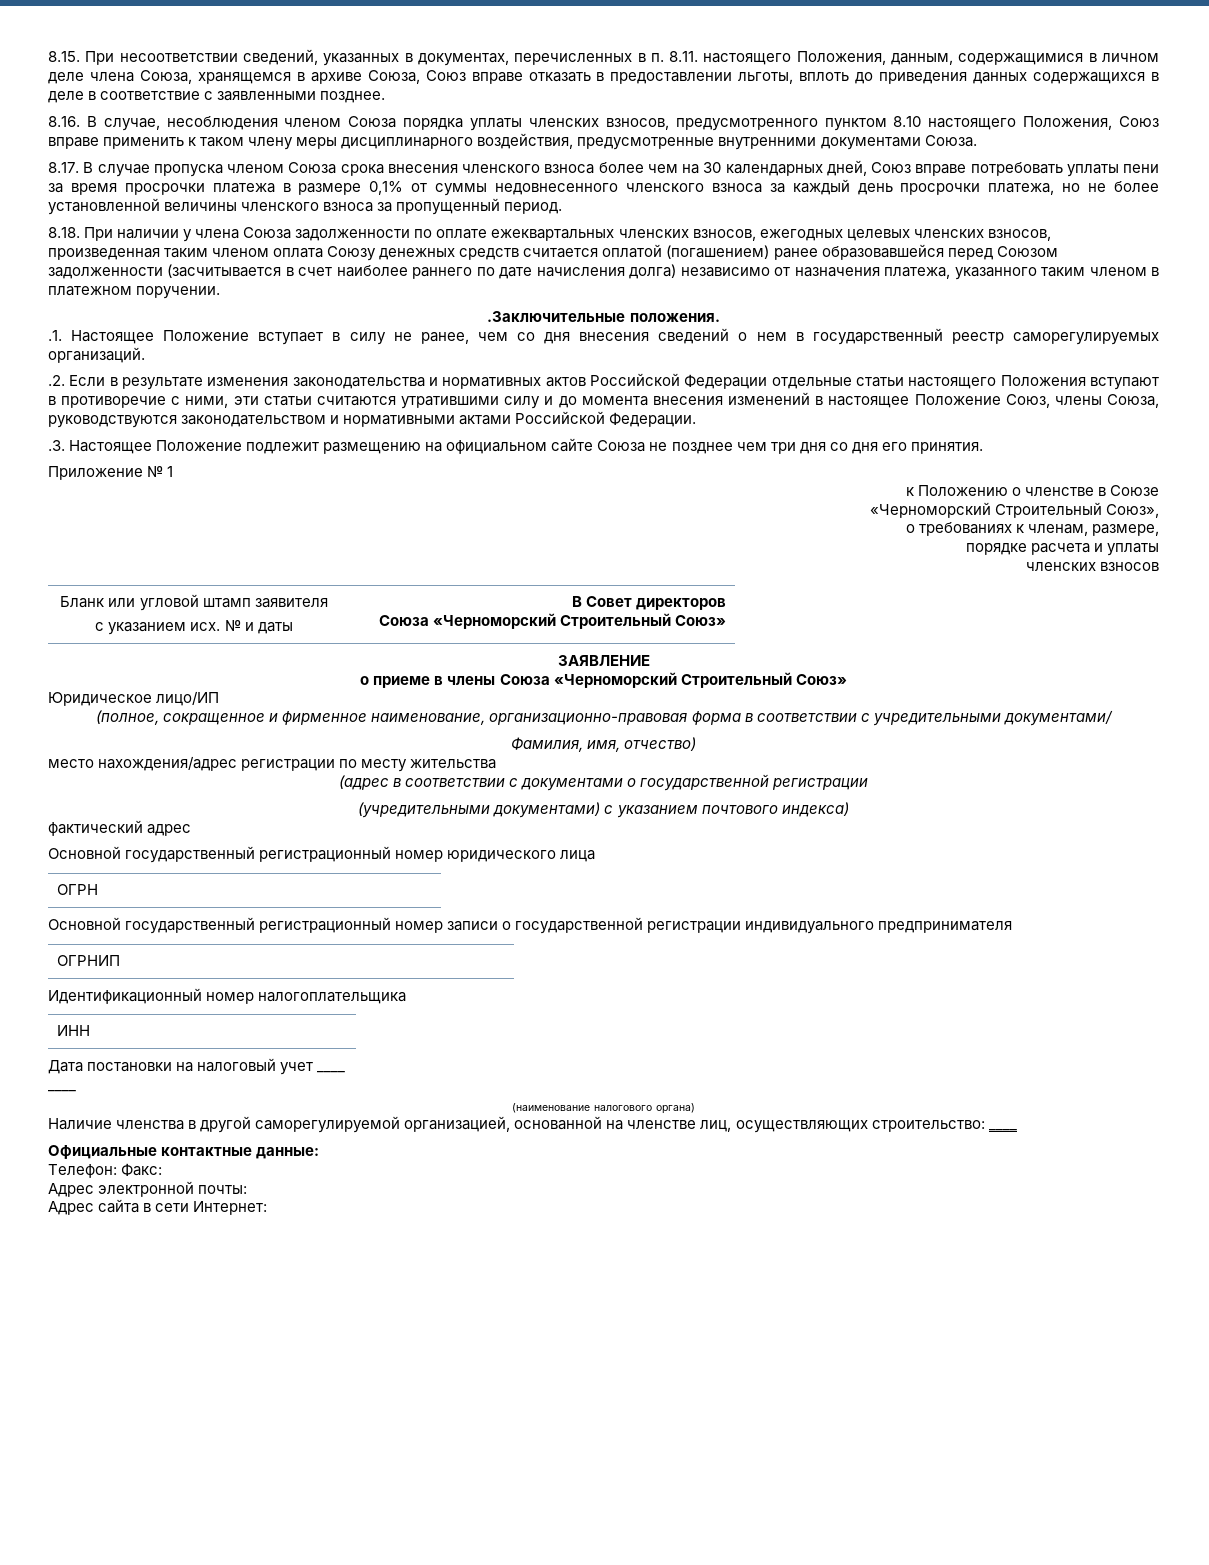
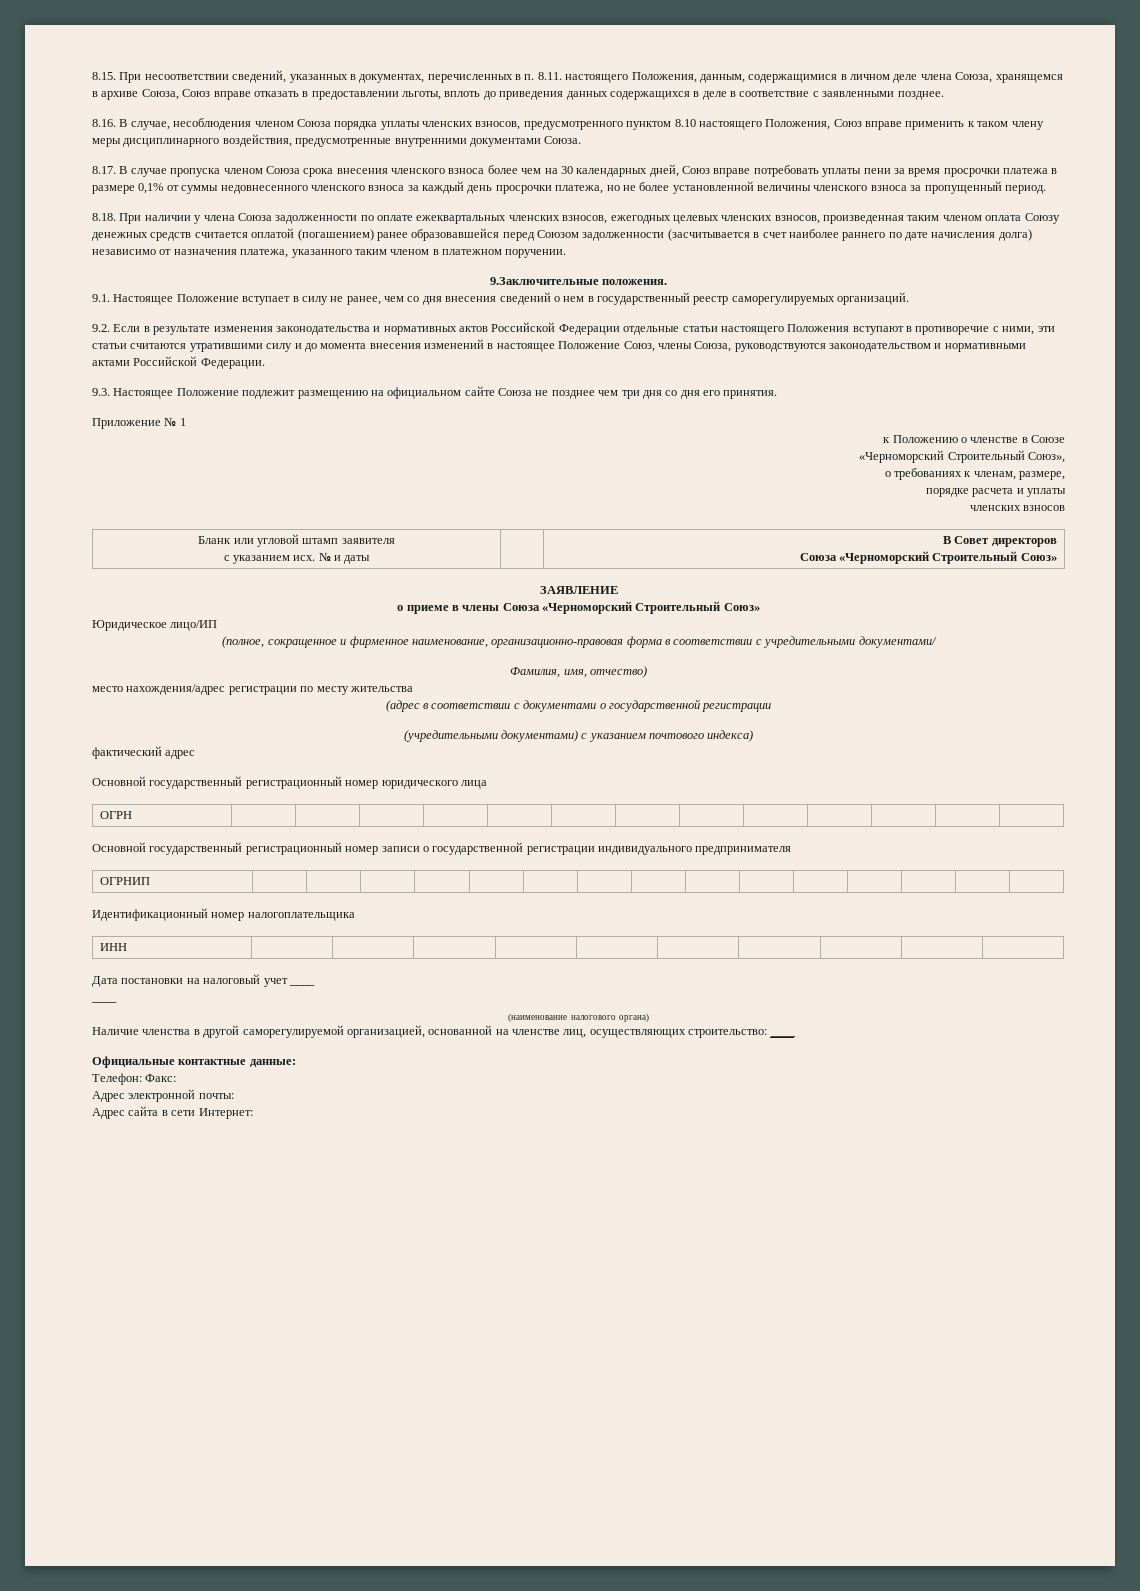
[487,311,626,322] .Заключительные -> [489,277,599,285] 9.Заключительные
[48,330,62,341] .1. -> [92,294,110,302] 9.1.
[48,375,65,386] .2. -> [92,324,110,332] 9.2.
[48,440,65,451] .3. -> [92,388,110,396] 9.3.

